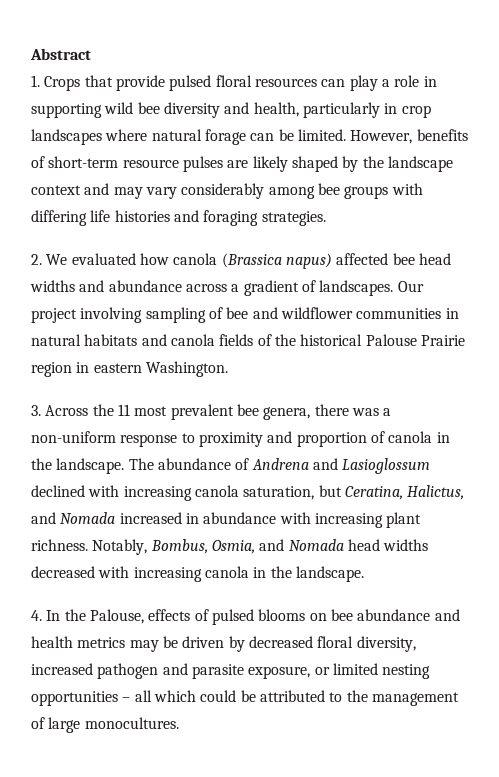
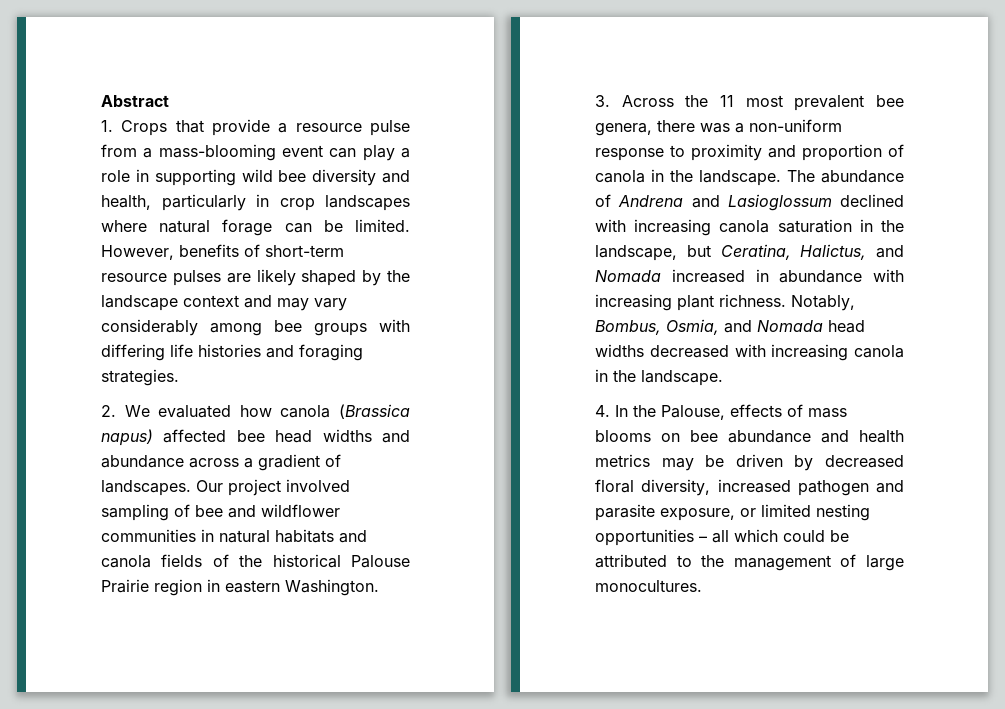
[169,75,317,91] pulsed floral resources -> [278,120,410,136] [101,144,323,161] a resource pulse from a mass-blooming event
[80,307,143,323] involving -> [286,479,350,492] involved
[243,486,315,500] saturation, -> [777,219,904,233] [595,245,677,261] saturation in the landscape,
[211,609,254,625] pulsed -> [808,408,847,418] mass

